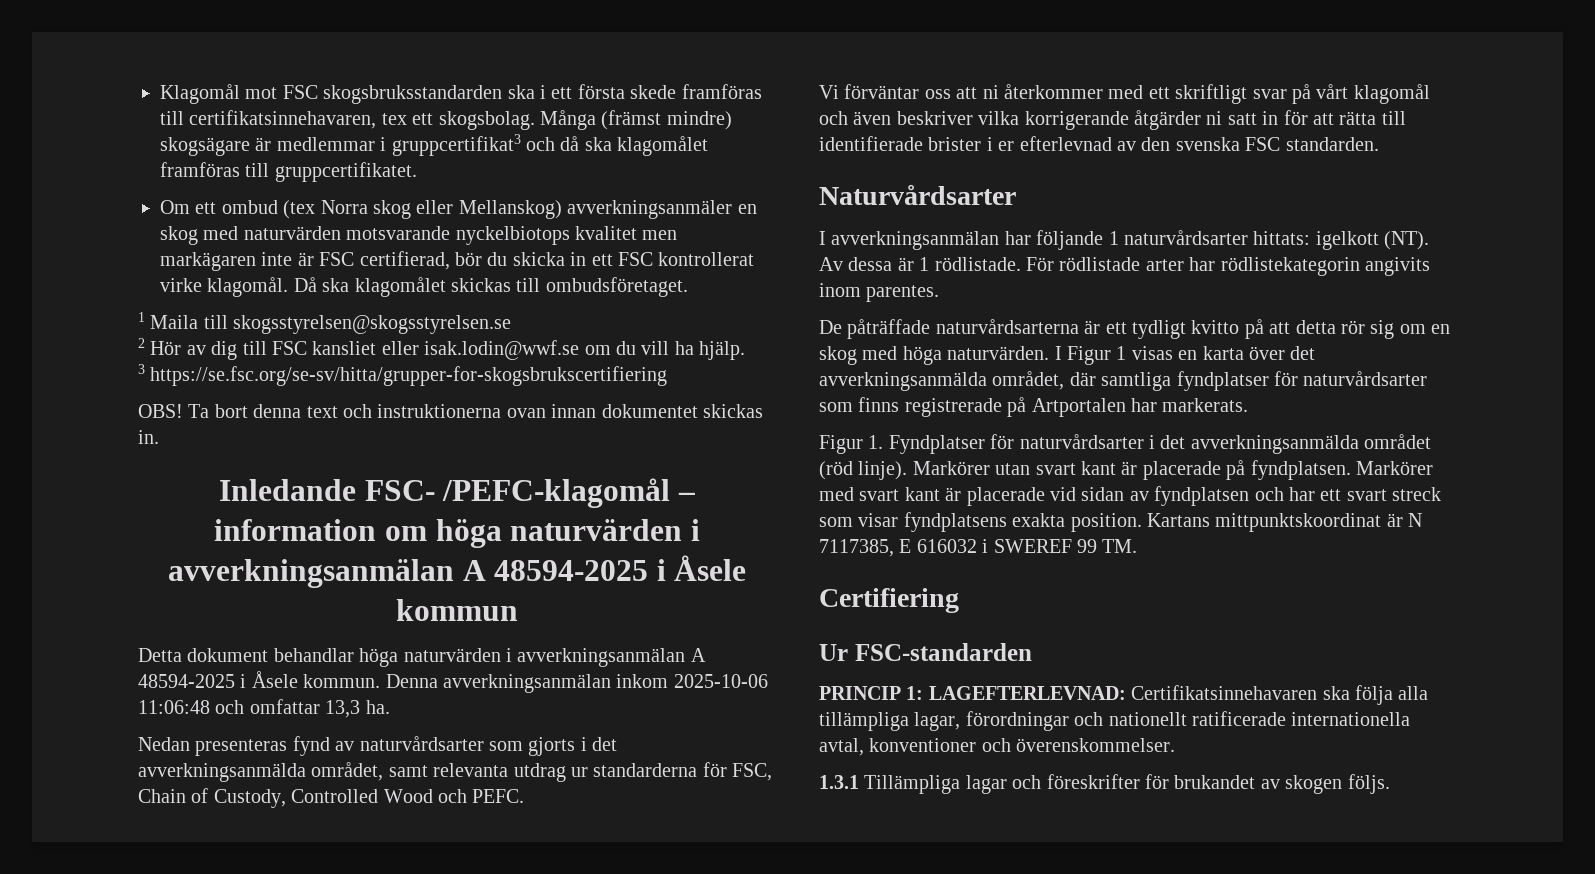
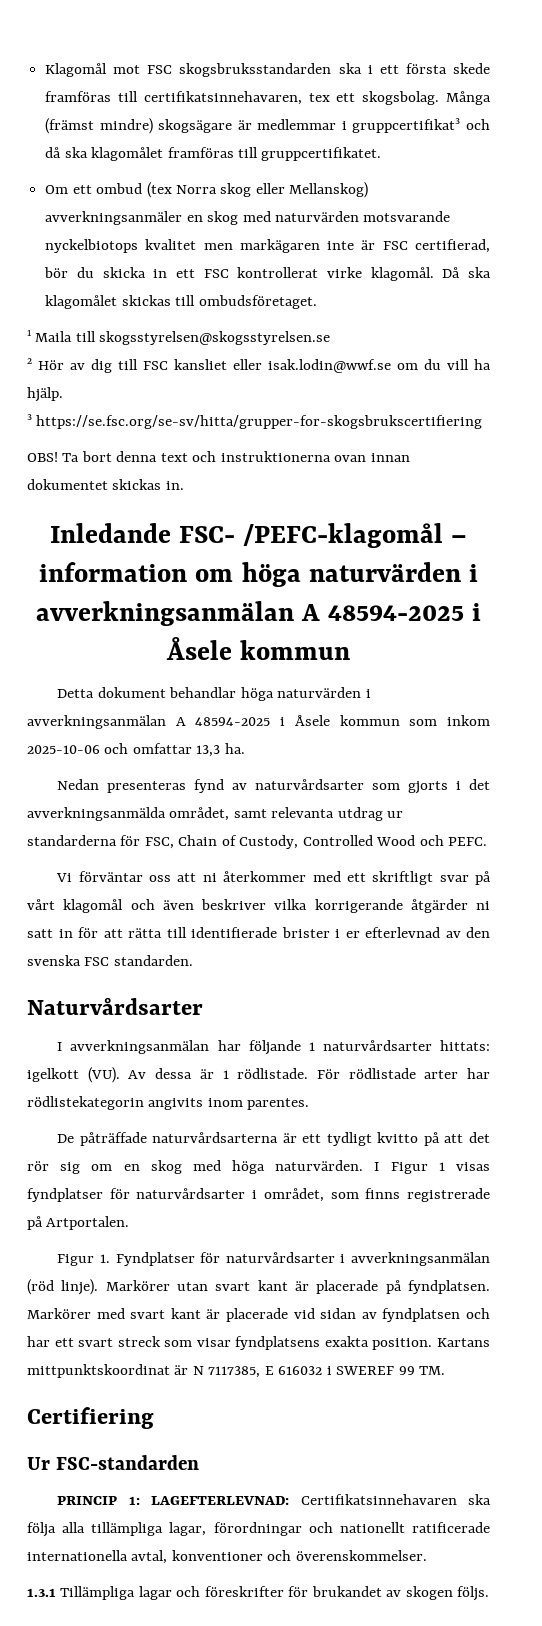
[303,674,611,693] kommun. Denna avverkningsanmälan -> [339,715,438,726] kommun som
[138,700,210,714] 11:06:48 -> (100, 749) none
[1384,231,1430,250] (NT). -> [87,1067,120,1083] (VU).
[1295,320,1336,334] detta -> [468,1132,490,1143] det
[1178,346,1316,360] [819,371,1172,391] en karta över det avverkningsanmälda området, där samtliga -> (491, 1166) none
(1428, 378) none -> [252,1188,324,1202] i området,
[1031,398,1249,417] Artportalen har markerats. -> [46,1216,130,1230] Artportalen.
[1160,434,1432,454] det avverkningsanmälda området -> [350,1252,490,1266] avverkningsanmälan

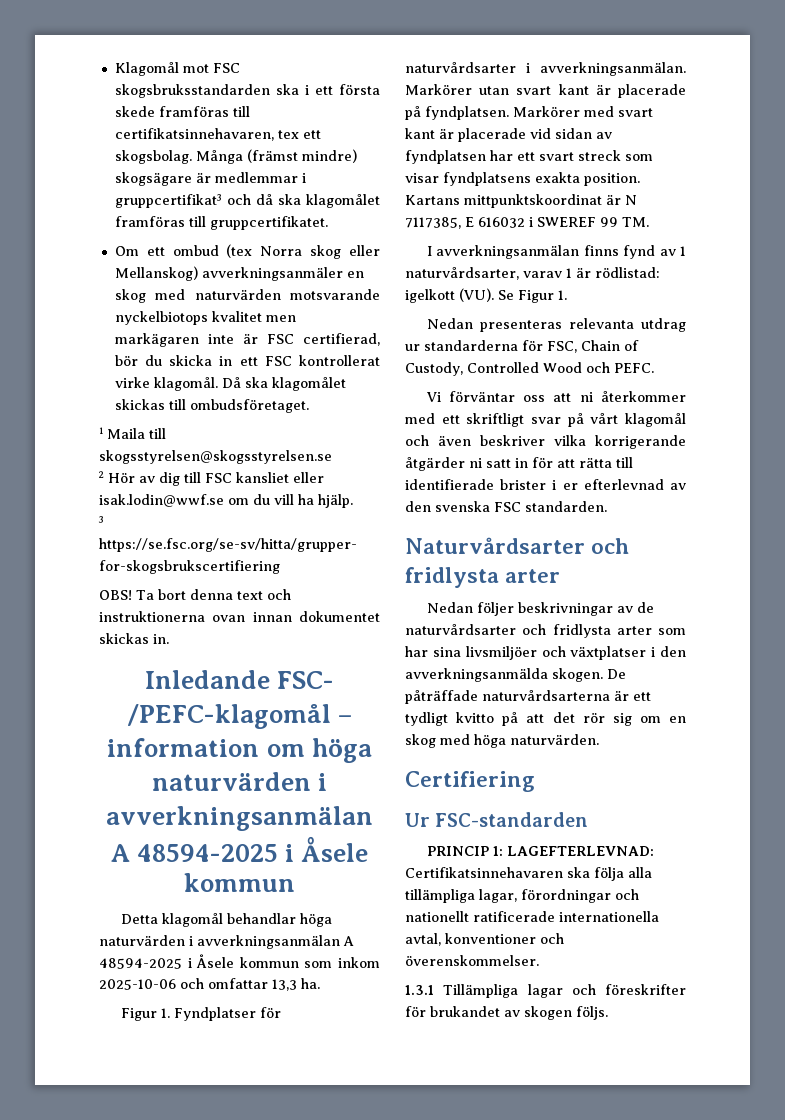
[97,687,166,698] dokument -> [161,913,223,927] klagomål
[57,779,490,794] [27,807,267,821] Nedan presenteras fynd av naturvårdsarter som gjorts i det avverkningsanmälda området, samt -> [120,1007,281,1021] [405,62,686,76] [405,84,686,98] [405,106,653,120] [405,128,612,142] [405,150,653,164] [405,172,640,186] [405,194,637,208] [405,217,649,229] [426,245,686,259] [405,267,660,280] [405,288,567,303] [426,318,562,332] Figur 1. Fyndplatser för naturvårdsarter i avverkningsanmälan. Markörer utan svart kant är placerade på fyndplatsen. Markörer med svart kant är placerade vid sidan av fyndplatsen har ett svart streck som visar fyndplatsens exakta position. Kartans mittpunktskoordinat är N 7117385, E 616032 i SWEREF 99 TM. // I avverkningsanmälan finns fynd av 1 naturvårdsarter, varav 1 är rödlistad: igelkott (VU). Se Figur 1. // Nedan presenteras
[57,1040,490,1055] [27,1067,490,1083] [27,1096,310,1110] // I avverkningsanmälan har följande 1 naturvårdsarter hittats: igelkott (VU). Av dessa är 1 rödlistade. För rödlistade arter har rödlistekategorin angivits inom parentes. // -> [591,538,630,554] [405,567,561,588] [426,602,654,616] [405,624,686,638] [405,646,686,660] [405,668,603,682] och fridlysta arter // Nedan följer beskrivningar av de naturvårdsarter och fridlysta arter som har sina livsmiljöer och växtplatser i den avverkningsanmälda skogen.
[374,1162,491,1174] [27,1188,491,1202] [27,1216,130,1230] [57,1252,490,1266] [27,1279,490,1295] [27,1308,491,1322] [27,1336,490,1350] [27,1364,446,1378] I Figur 1 visas fyndplatser för naturvårdsarter i området, som finns registrerade på Artportalen. // Figur 1. Fyndplatser för naturvårdsarter i avverkningsanmälan (röd linje). Markörer utan svart kant är placerade på fyndplatsen. Markörer med svart kant är placerade vid sidan av fyndplatsen och har ett svart streck som visar fyndplatsens exakta position. Kartans mittpunktskoordinat är N 7117385, E 616032 i SWEREF 99 TM. -> (599, 739) none

